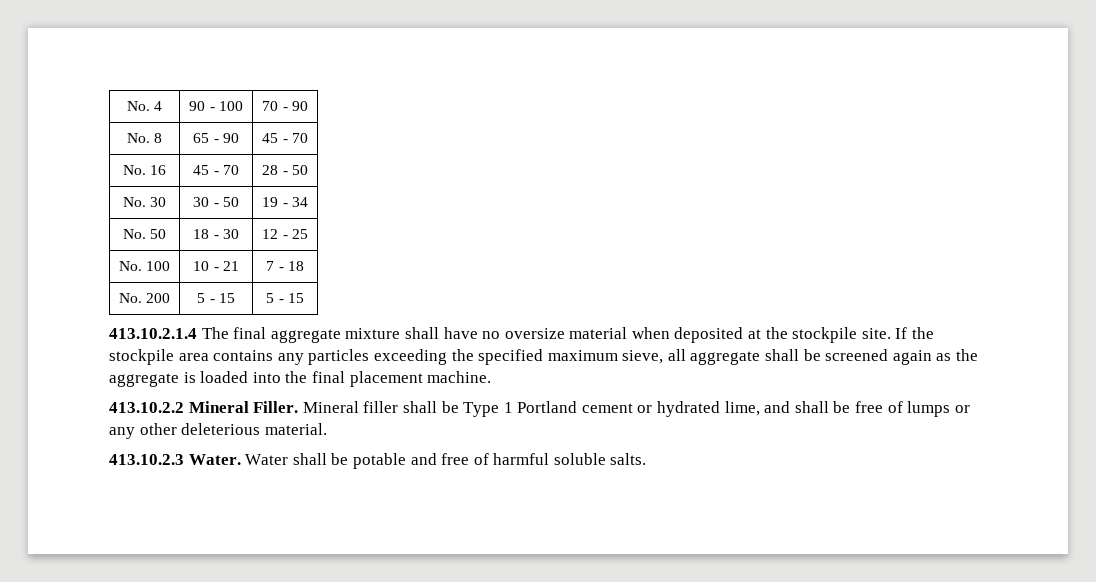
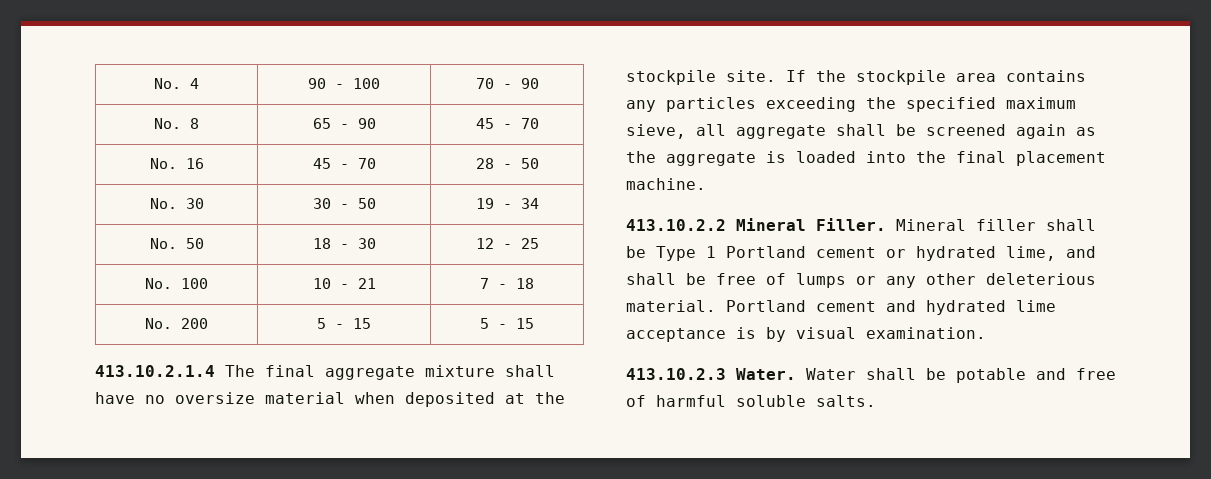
(327, 429) none -> [726,300,1056,315] [626,327,986,342] Portland cement and hydrated lime acceptance is by visual examination.

